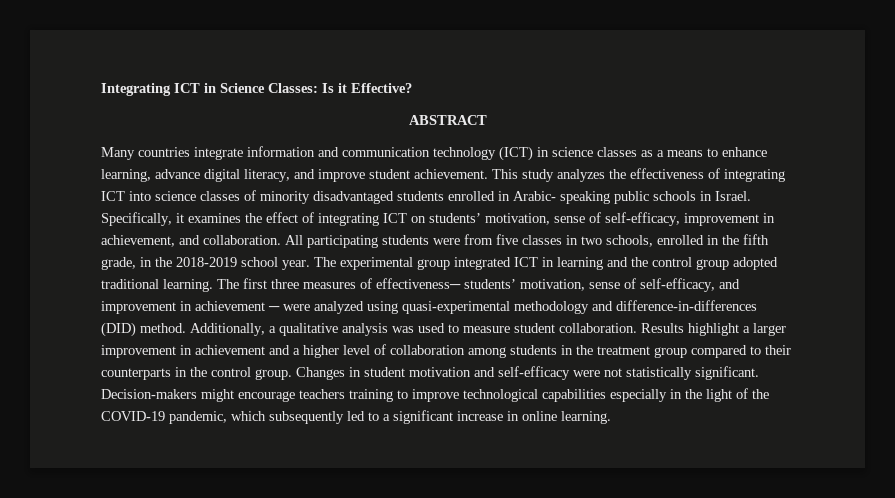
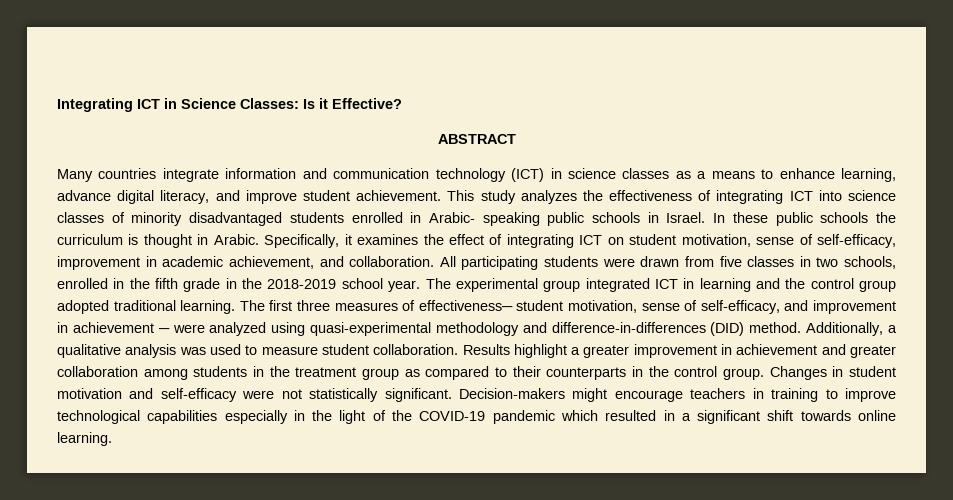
(751, 196) none -> [713,212,897,226] [57,234,259,248] In these public schools the curriculum is thought in Arabic.
[429,213,481,223] students’ -> [629,234,677,245] student
(775, 218) none -> [162,256,224,267] academic
(460, 241) none -> [640,256,680,267] drawn
[101,257,136,270] grade, -> [183,278,221,292] grade
[464,279,516,289] students’ -> [516,300,564,311] student
[753,323,786,336] larger -> [583,345,630,358] greater
[293,344,386,358] a higher level of -> [850,345,896,358] greater
(687, 352) none -> [404,369,420,377] as
(345, 394) none -> [752,388,764,399] in
[169,410,519,424] pandemic, which subsequently led to a significant increase in -> [492,410,851,424] pandemic which resulted in a significant shift towards

